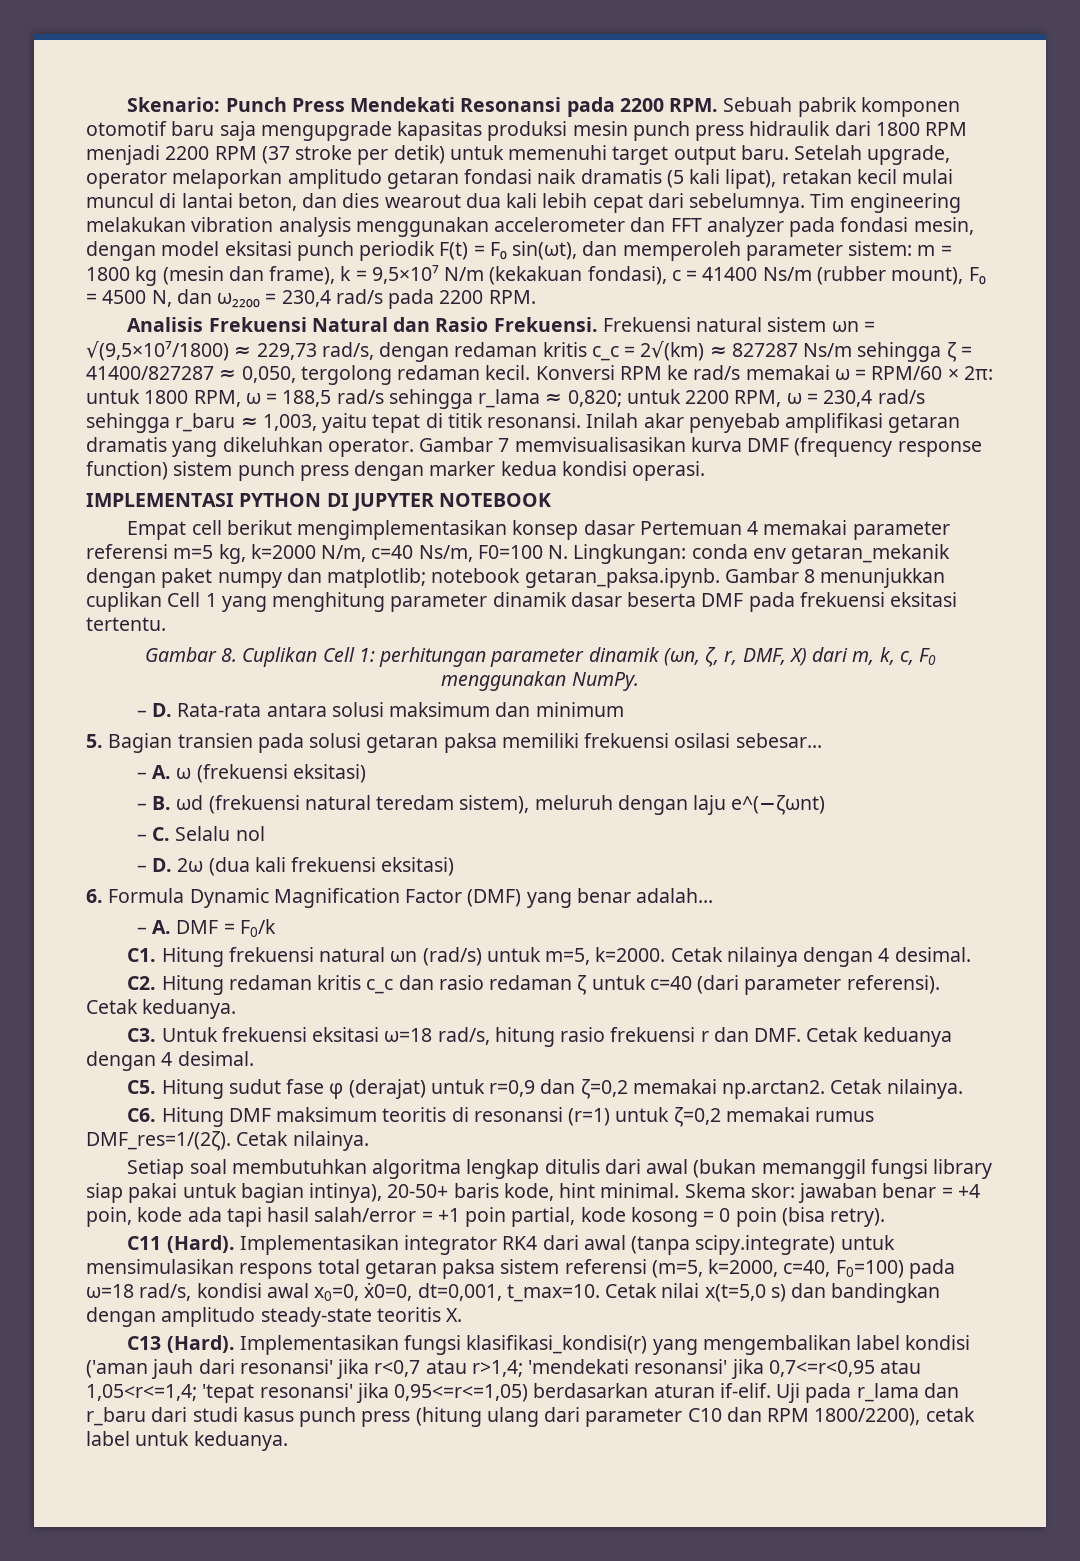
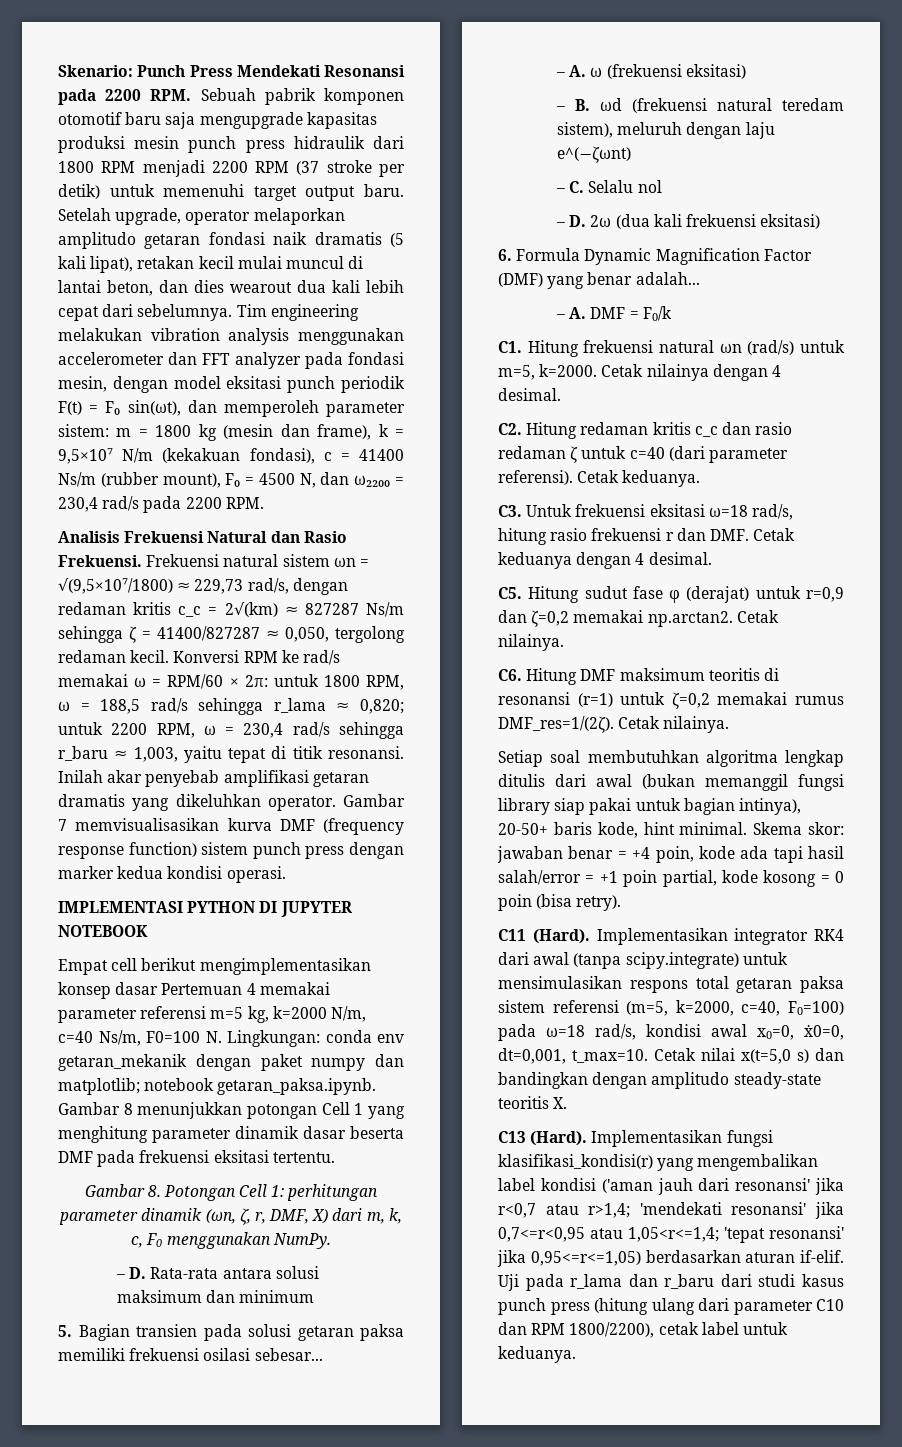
[86,592,162,612] cuplikan -> [247,1104,317,1119] potongan
[242,647,318,667] Cuplikan -> [163,1185,236,1201] Potongan

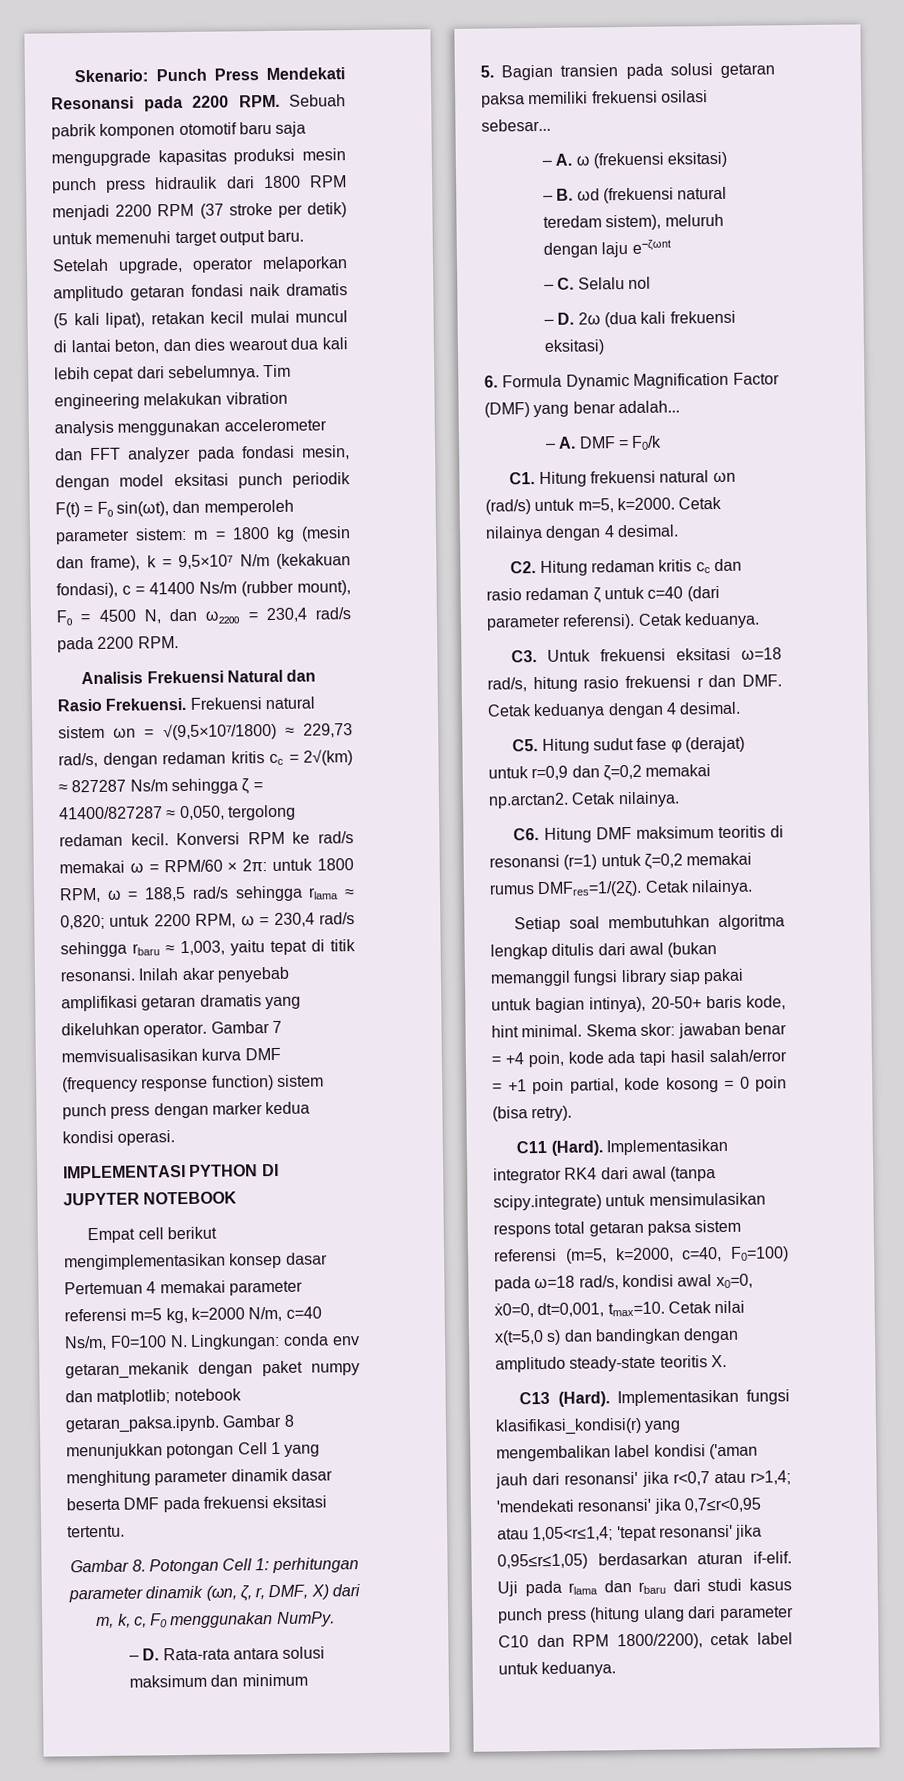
[178,606,202,617] c_c -> [269,753,284,766] cc
[273,698,326,713] r_lama -> [308,887,340,900] rlama
[58,746,108,761] r_baru -> [132,943,160,956] rbaru
[557,146,632,163] e^(−ζωnt) -> [631,239,671,254] e−ζωnt
[694,426,718,437] c_c -> [695,562,711,574] cc
[498,716,614,733] DMF_res=1/(2ζ). -> [537,880,643,899] DMFres=1/(2ζ).
[572,1049,648,1063] t_max=10. -> [607,1301,665,1317] tmax=10.
[498,1227,719,1242] 0,7<=r<0,95 atau 1,05<r<=1,4; -> [683,1497,761,1513] [497,1526,614,1542] 0,7≤r<0,95 atau 1,05<r≤1,4;
[530,1251,641,1266] 0,95<=r<=1,05) -> [497,1553,588,1570] 0,95≤r≤1,05)
[570,1274,715,1289] r_lama dan r_baru -> [568,1580,667,1595] rlama dan rbaru

